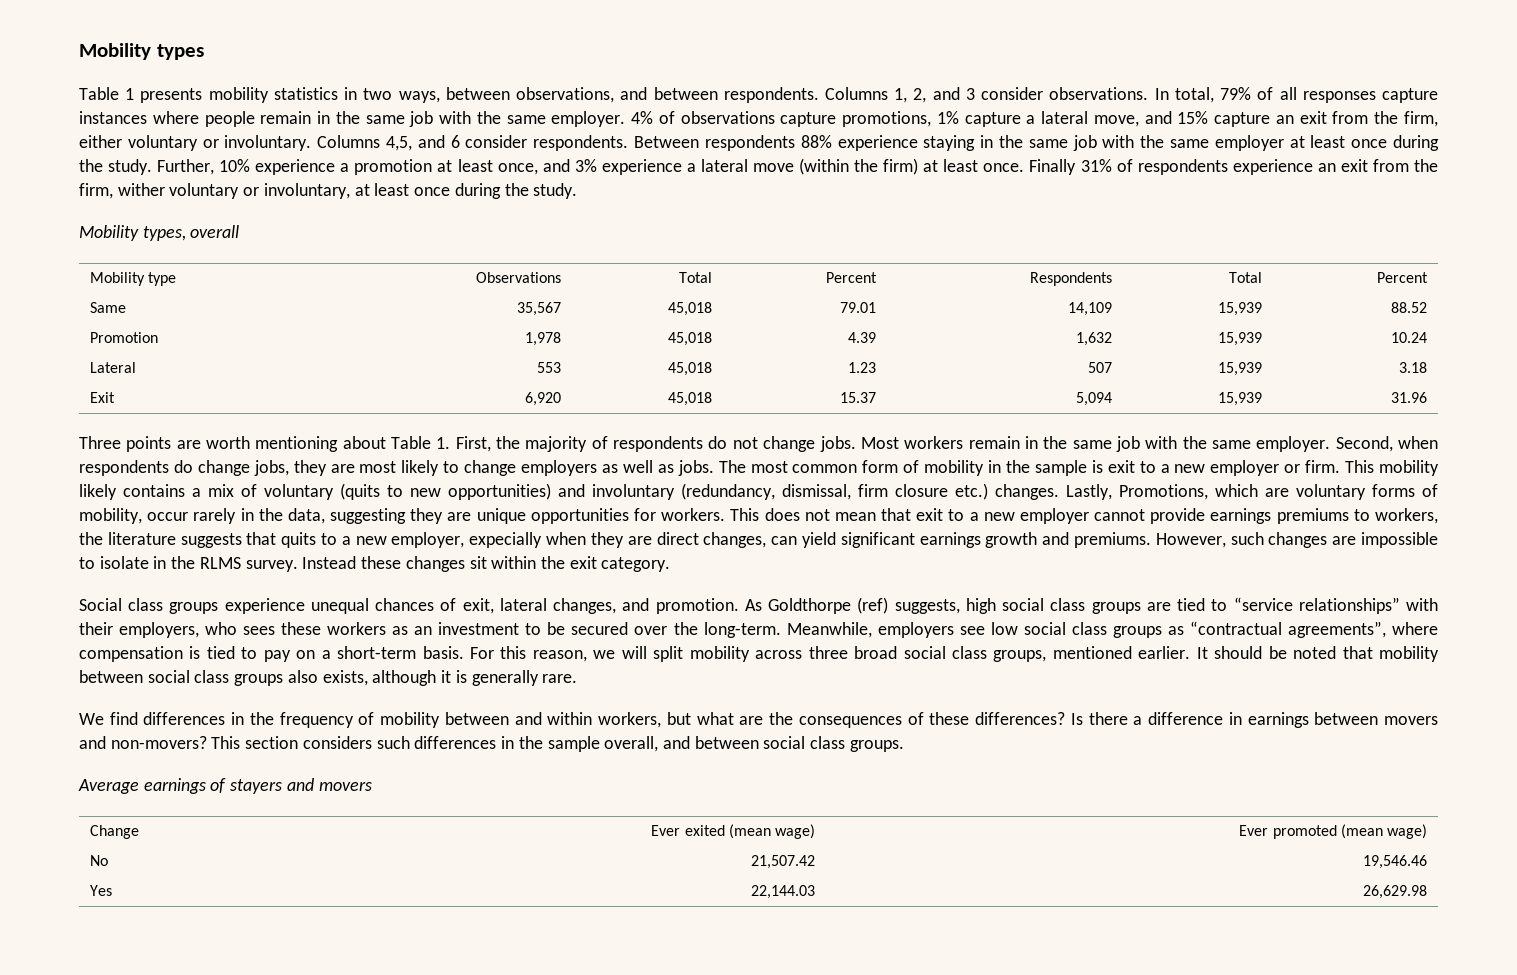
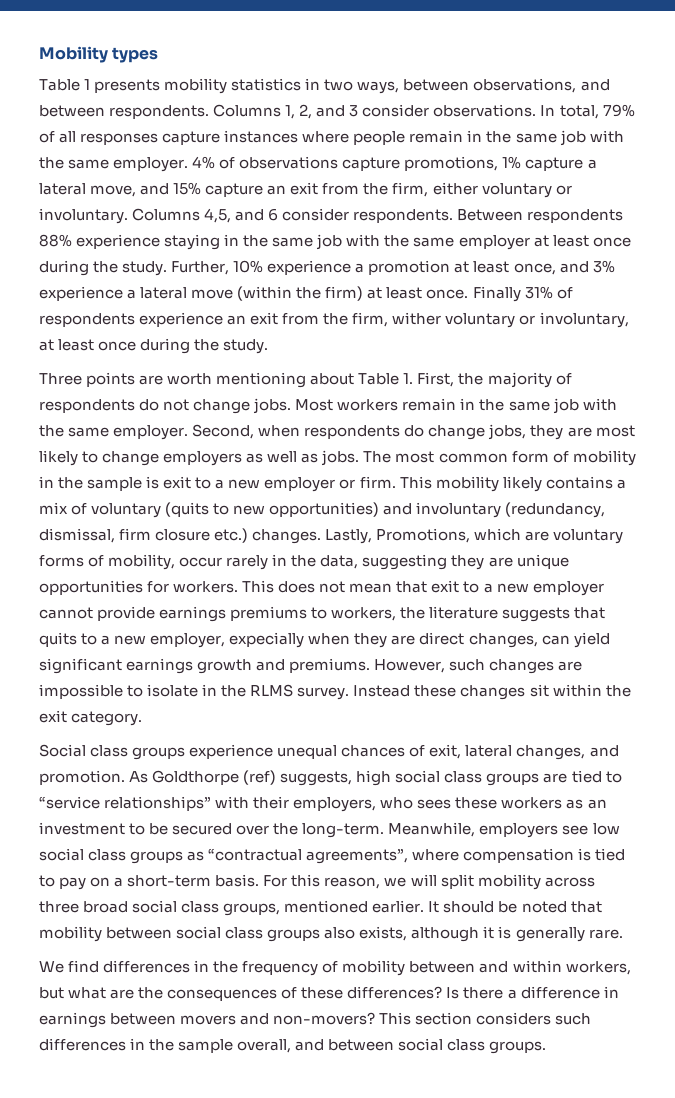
[79,225,240,241] [89,272,176,286] [476,272,562,283] [679,272,713,283] [826,272,878,283] [1030,272,1113,286] [1229,272,1263,283] [1377,272,1429,283] [89,302,126,313] [517,302,562,316] [668,302,713,316] [840,302,877,313] [1068,302,1113,316] [1218,302,1263,316] [1391,302,1428,313] [89,332,158,343] [525,332,562,346] [668,332,713,346] [848,332,877,343] [1076,332,1113,346] [1218,332,1263,346] [1391,332,1428,343] [89,362,136,373] [537,362,562,373] [668,362,713,376] [848,362,877,373] [1088,362,1113,373] [1218,362,1263,376] [1399,362,1428,373] [89,392,115,403] [525,392,562,406] [668,392,713,406] [840,392,877,403] [1076,392,1113,406] [1218,392,1263,406] [1391,392,1428,403] // Mobility types, overall // Mobility type | Observations | Total | Percent | Respondents | Total | Percent // Same | 35,567 | 45,018 | 79.01 | 14,109 | 15,939 | 88.52 // Promotion | 1,978 | 45,018 | 4.39 | 1,632 | 15,939 | 10.24 // Lateral | 553 | 45,018 | 1.23 | 507 | 15,939 | 3.18 // Exit | 6,920 | 45,018 | 15.37 | 5,094 | 15,939 | 31.96 -> (269, 346) none
[78,778,372,794] [89,825,139,839] [651,824,816,839] [1239,824,1428,839] [89,855,108,866] [751,855,816,869] [1363,855,1428,869] [89,885,112,896] [751,885,816,899] [1363,885,1428,899] // Average earnings of stayers and movers // Change | Ever exited (mean wage) | Ever promoted (mean wage) // No | 21,507.42 | 19,546.46 // Yes | 22,144.03 | 26,629.98 -> (547, 1047) none

